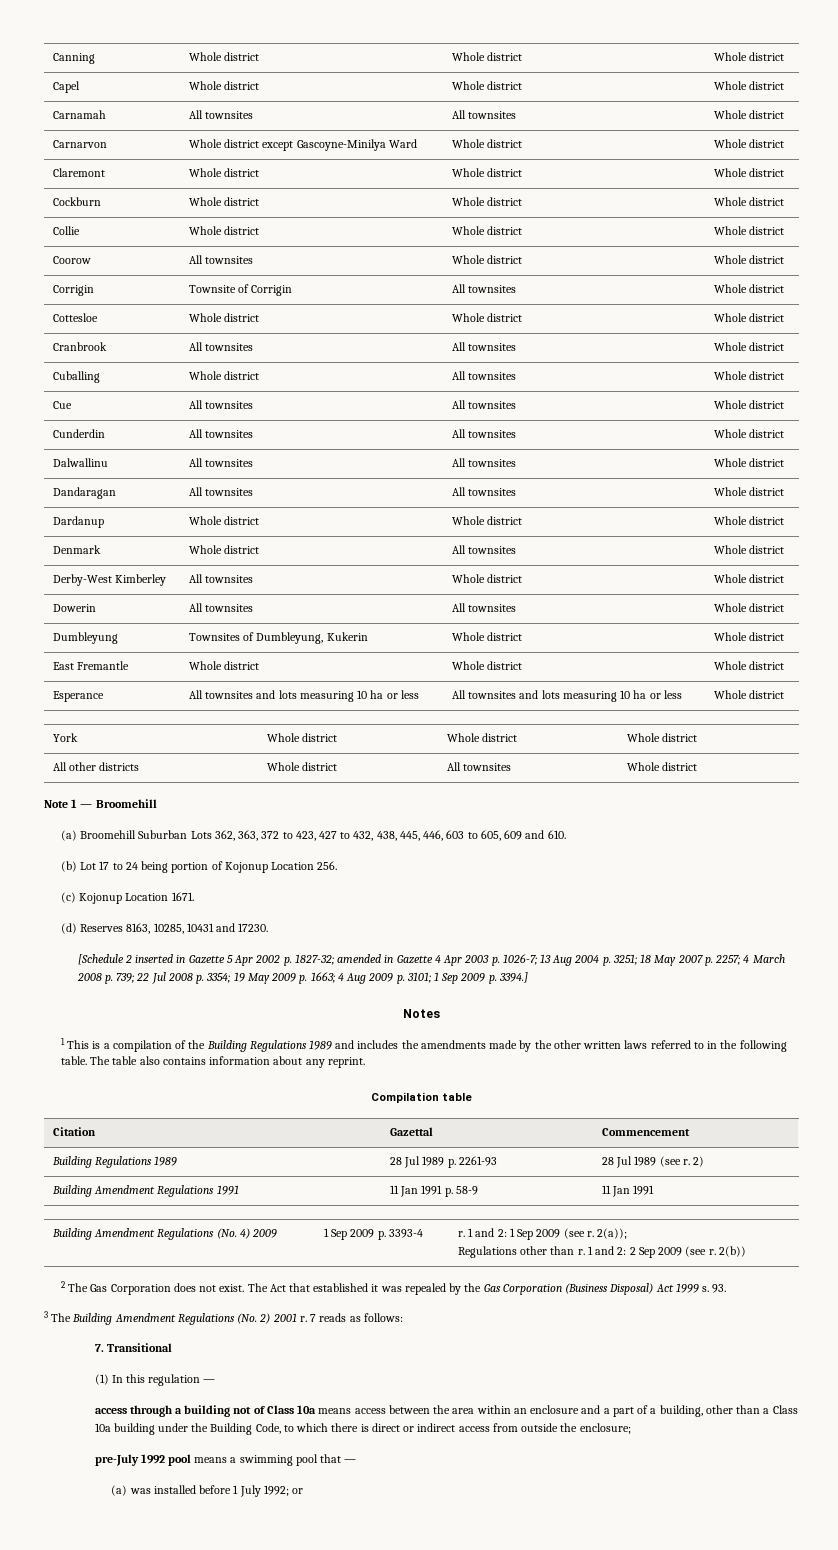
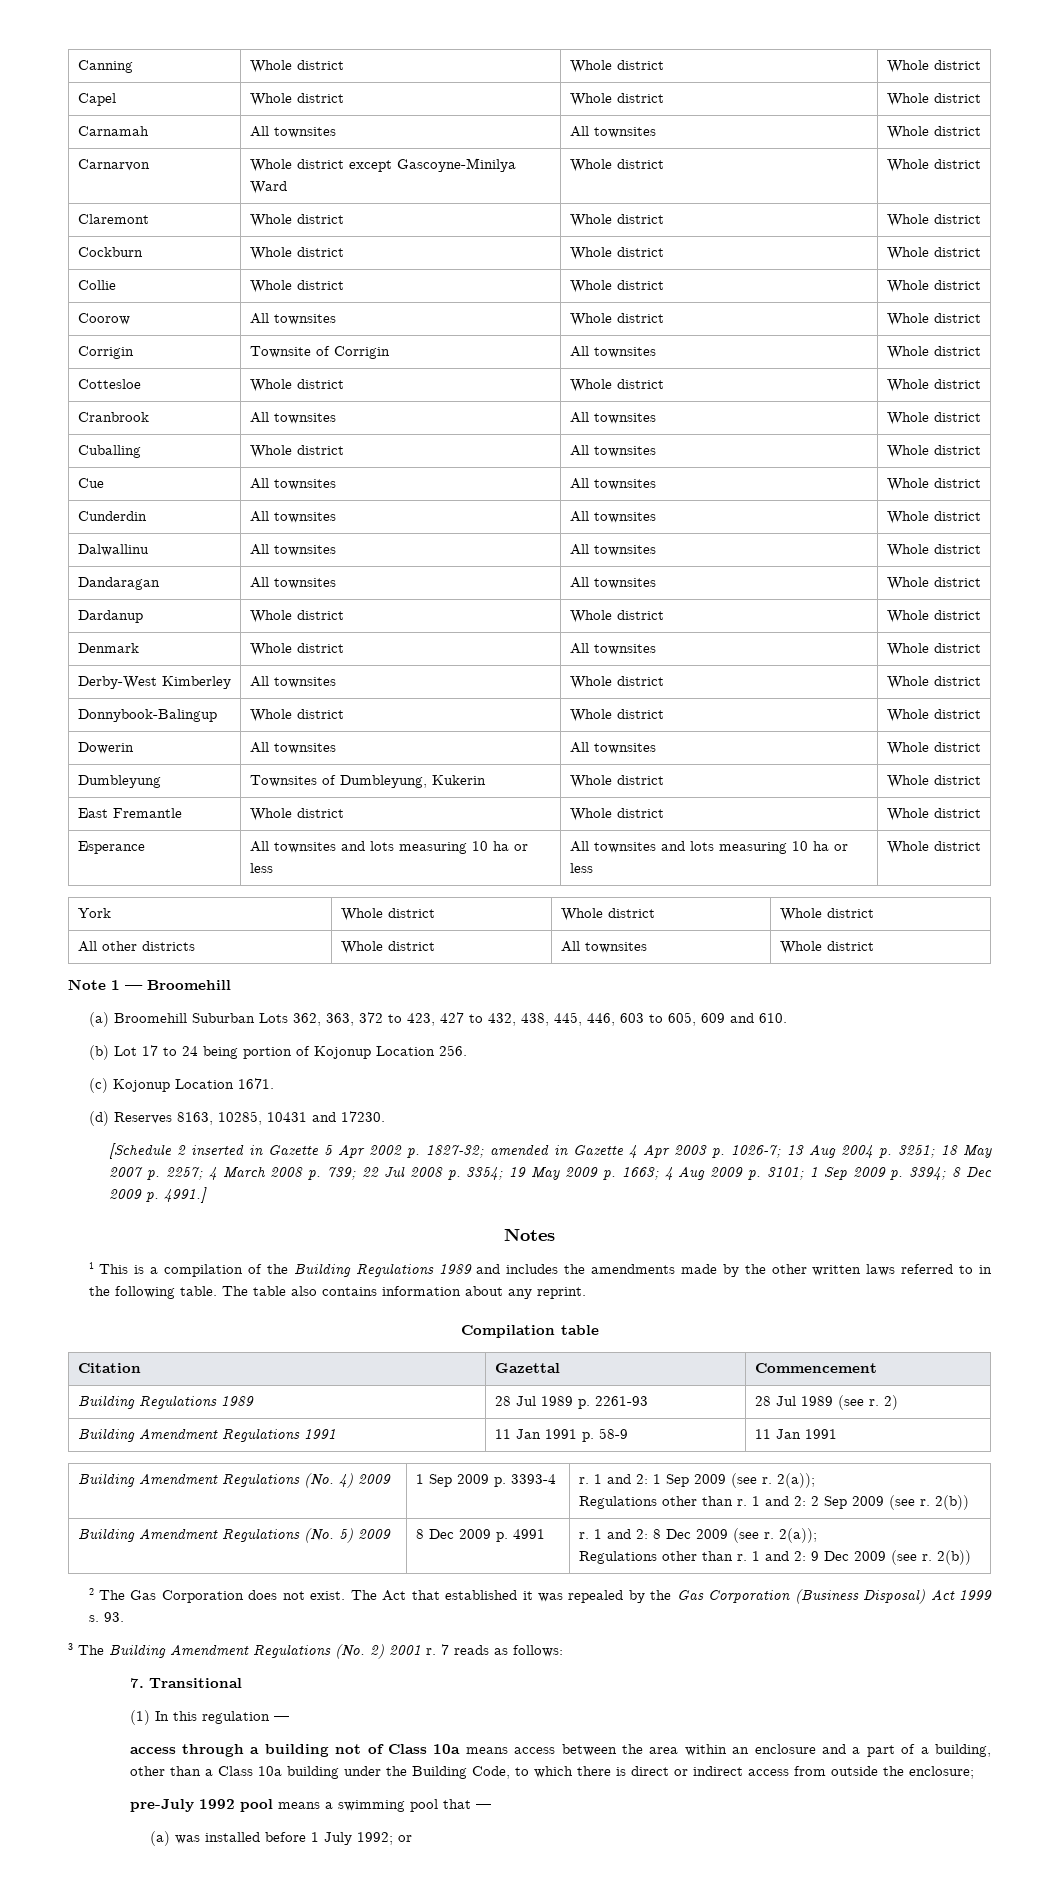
(785, 578) none -> [77,709,217,722] [249,709,344,722] [569,709,664,722] [886,709,981,722] // Donnybook-Balingup | Whole district | Whole district | Whole district
[498,972,528,983] 3394.] -> [909,1167,992,1180] [109,1187,208,1203] 3394; 8 Dec 2009 p. 4991.]
(746, 1251) none -> [77,1528,391,1543] [415,1529,545,1542] [578,1528,817,1543] [578,1550,971,1565] // Building Amendment Regulations (No. 5) 2009 | 8 Dec 2009 p. 4991 | r. 1 and 2: 8 Dec 2009 (see r. 2(a)); // Regulations other than r. 1 and 2: 9 Dec 2009 (see r. 2(b))

